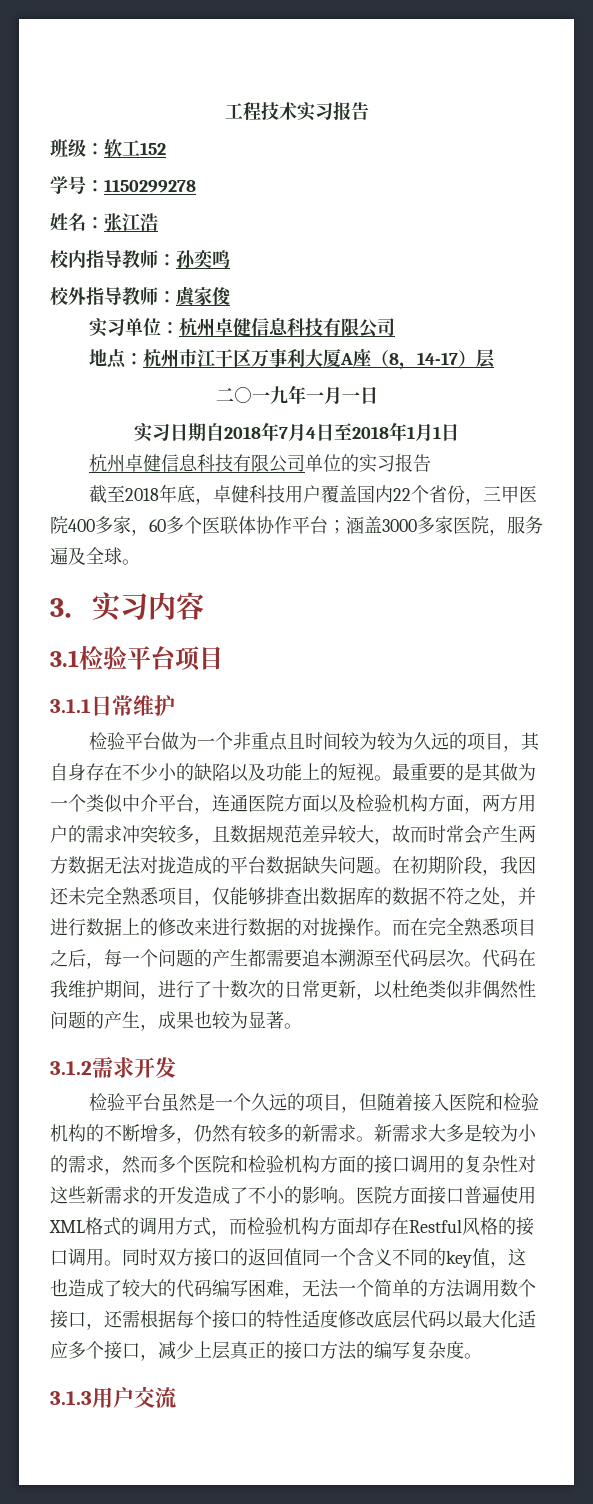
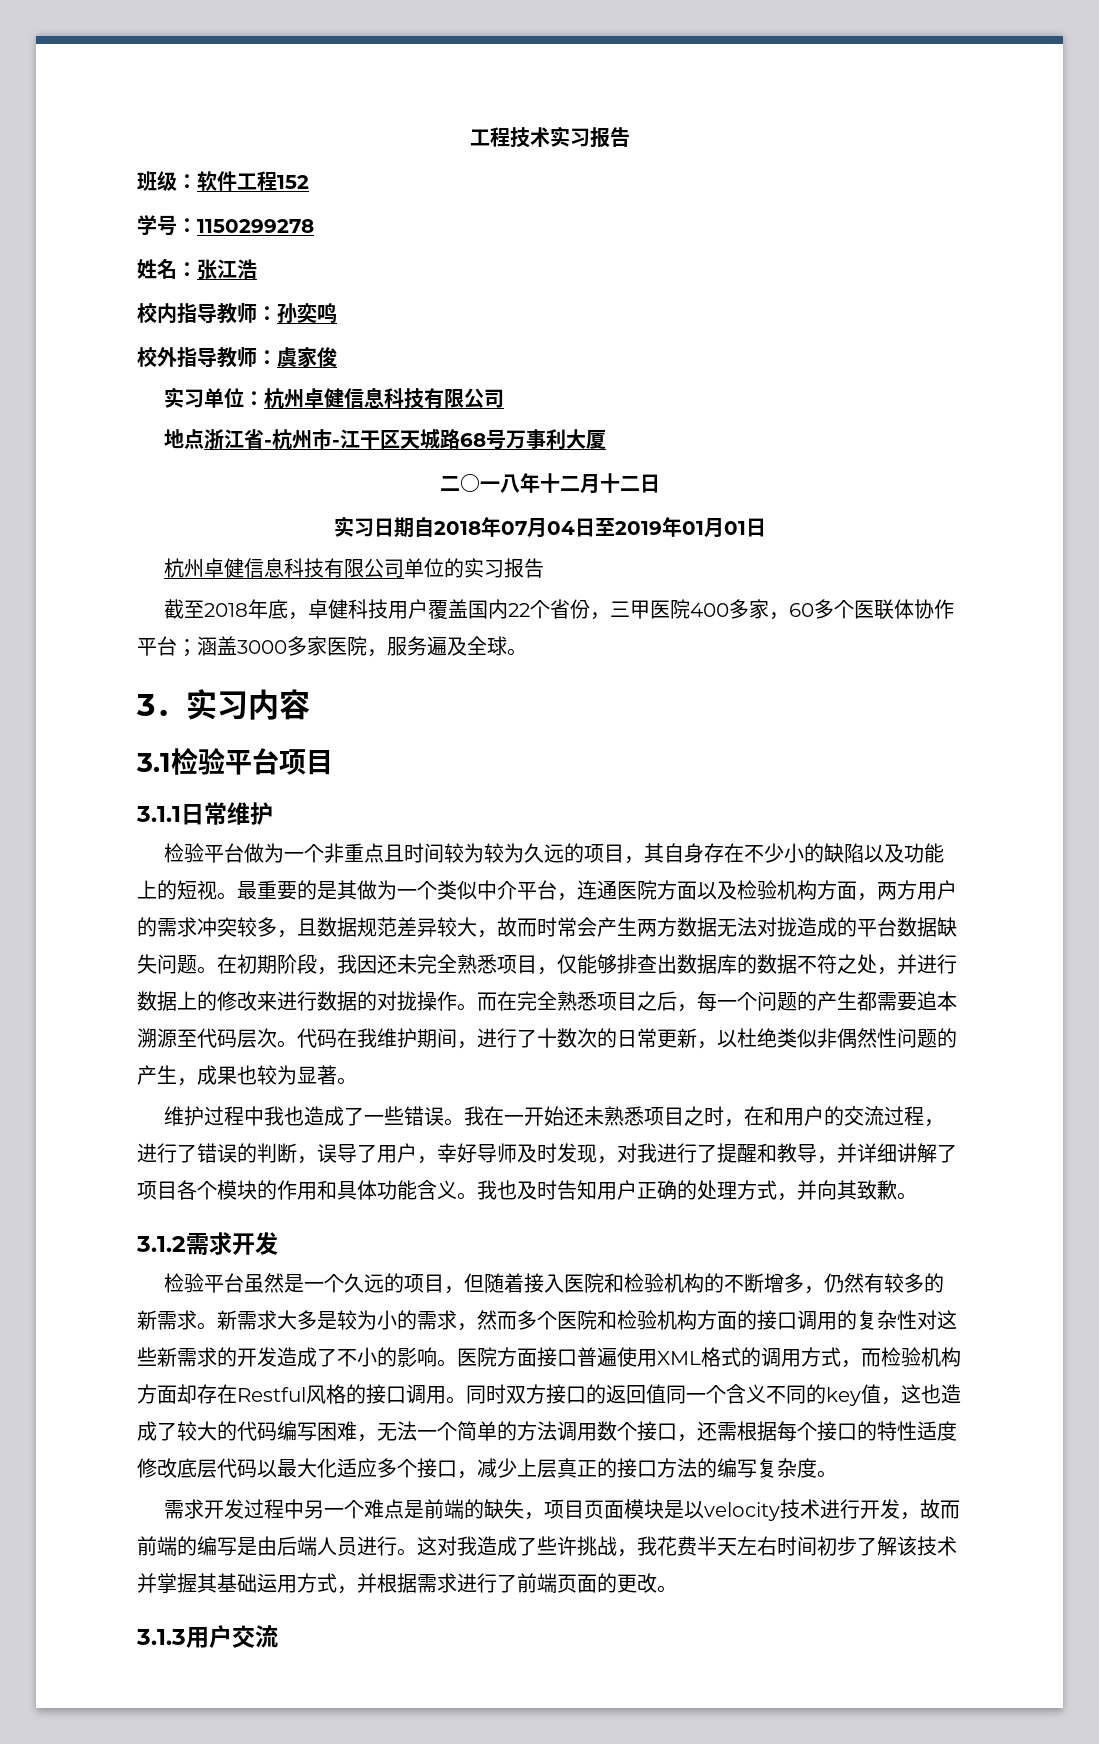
[122,140,140,156] 工 -> [217,171,277,191] 件工程
[125,348,496,370] ：杭州市江干区万事利大厦A座（8，14-17）层 -> [204,429,607,450] 浙江省-杭州市-江干区天城路68号万事利大厦
[269,385,360,405] 九年一月一 -> [499,473,640,494] 八年十二月十二
[279,422,441,442] 7月4日至2018年1月1 -> [500,517,746,538] 07月04日至2019年01月01
(302, 1026) none -> [164,1106,945,1127] [137,1143,957,1164] [137,1180,917,1201] // 维护过程中我也造成了一些错误。我在一开始还未熟悉项目之时，在和用户的交流过程，进行了错误的判断，误导了用户，幸好导师及时发现，对我进行了提醒和教导，并详细讲解了项目各个模块的作用和具体功能含义。我也及时告知用户正确的处理方式，并向其致歉。
(482, 1356) none -> [164,1499,961,1521] [137,1536,957,1557] [137,1573,677,1594] // 需求开发过程中另一个难点是前端的缺失，项目页面模块是以velocity技术进行开发，故而前端的编写是由后端人员进行。这对我造成了些许挑战，我花费半天左右时间初步了解该技术并掌握其基础运用方式，并根据需求进行了前端页面的更改。

